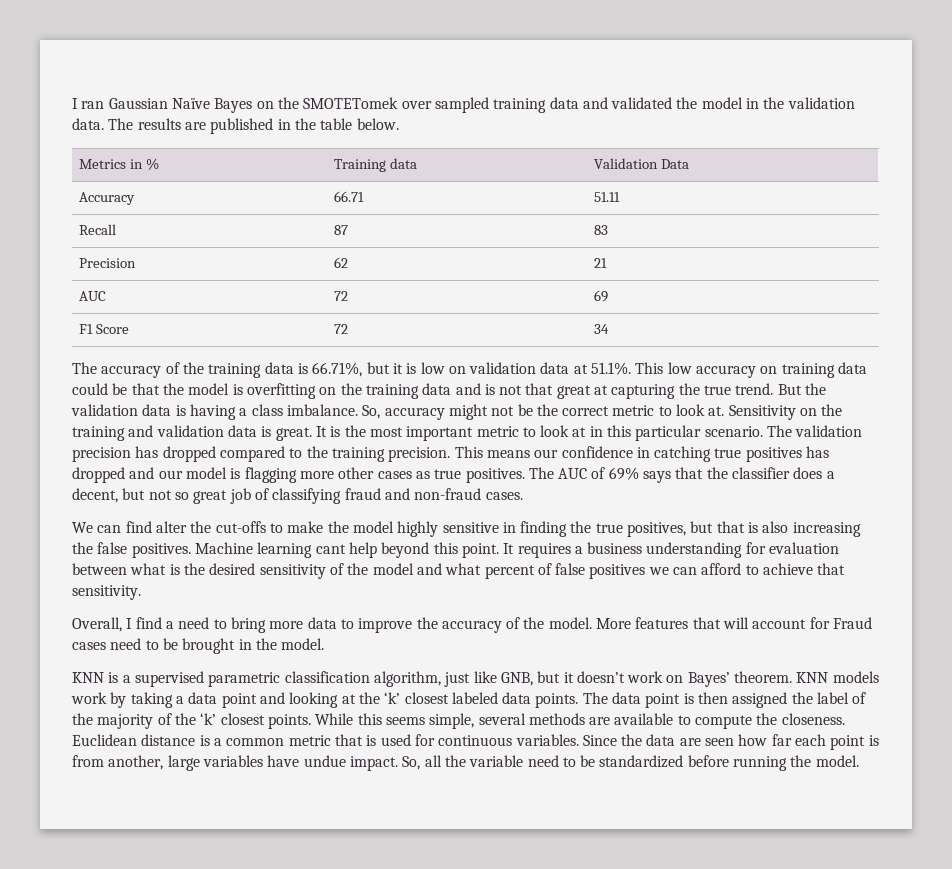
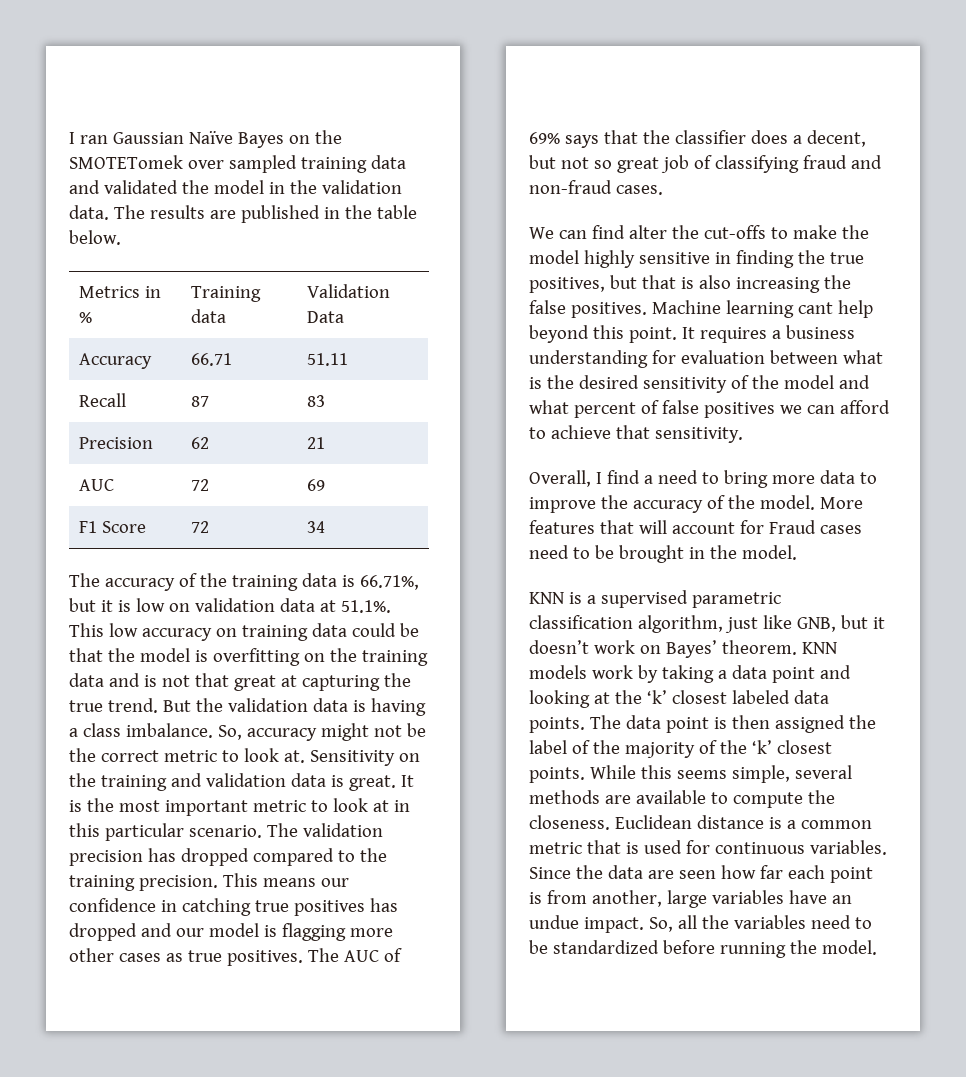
(300, 761) none -> [831,895,852,904] an
[469,755,524,767] variable -> [733,915,806,929] variables

